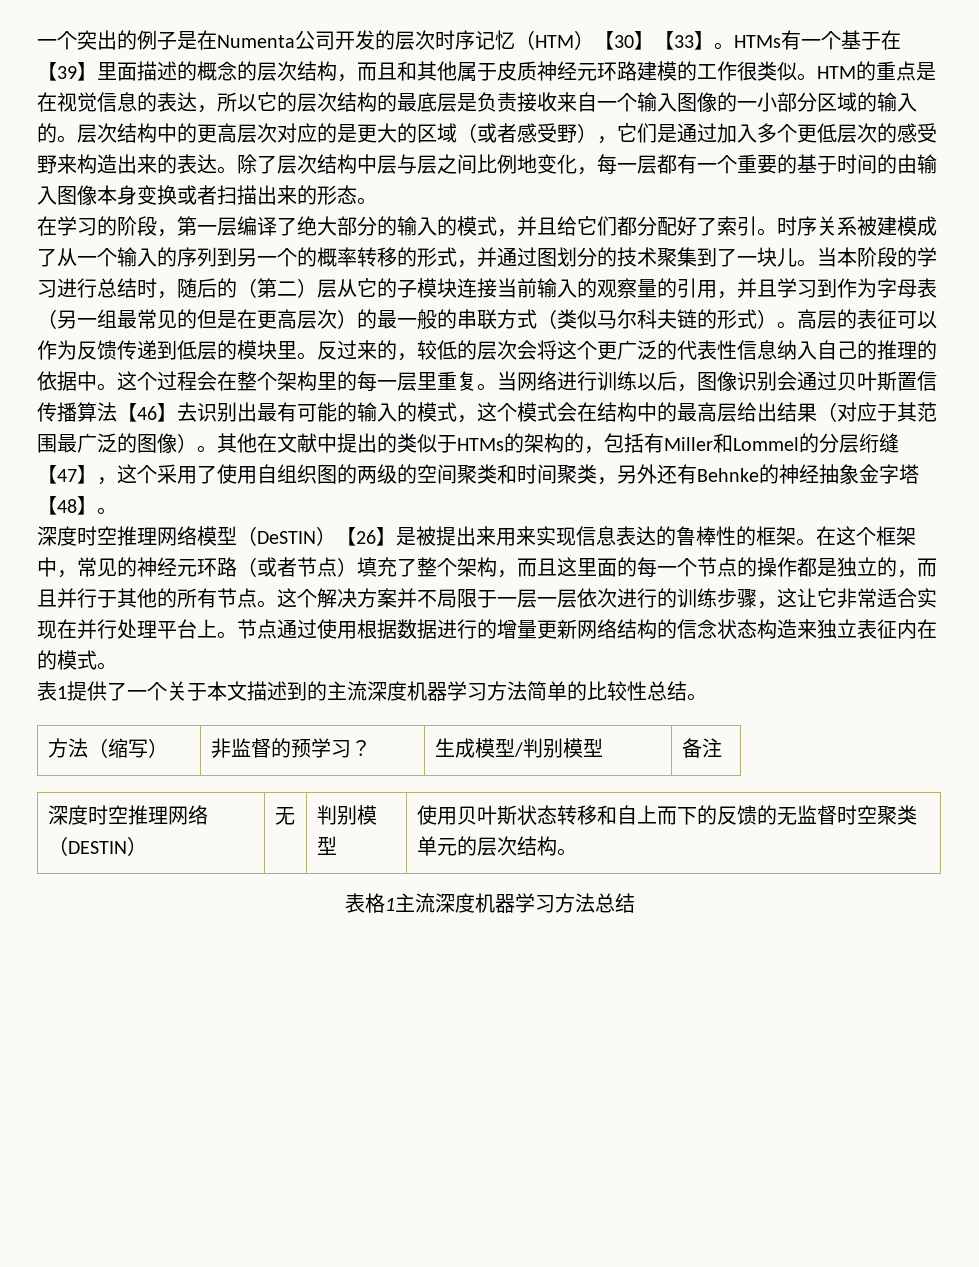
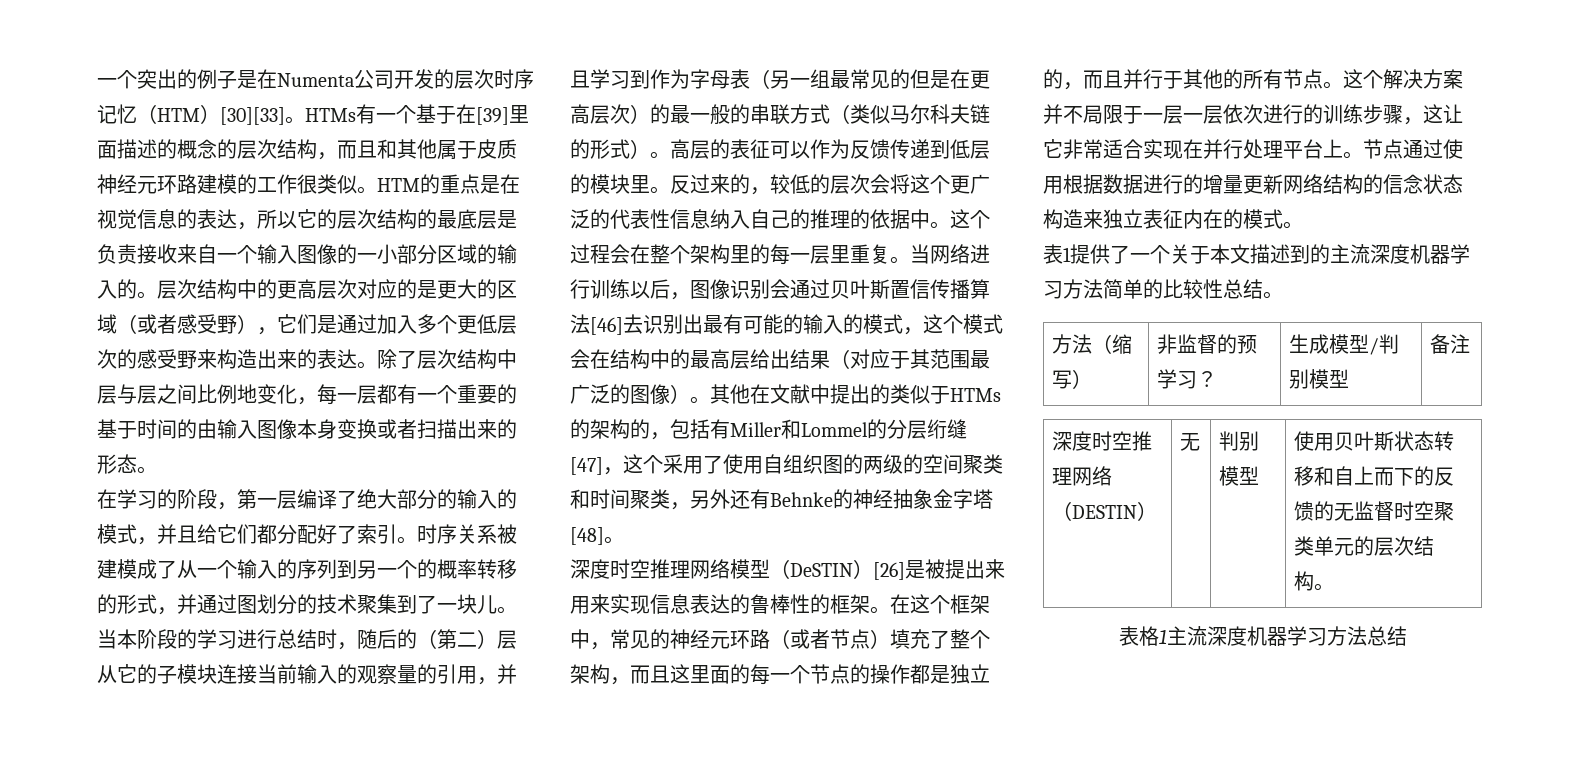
[594,31,714,50] 【30】【33】 -> [220,107,285,125] [30][33]
[37,62,97,81] 【39】 -> [476,107,509,125] [39]
[117,403,177,422] 【46】 -> [590,317,623,335] [46]
[37,465,97,484] 【47】 -> [570,457,603,475] [47]
[37,496,97,515] 【48】 -> [570,527,604,545] [48]
[336,527,396,546] 【26】 -> [873,562,905,580] [26]

